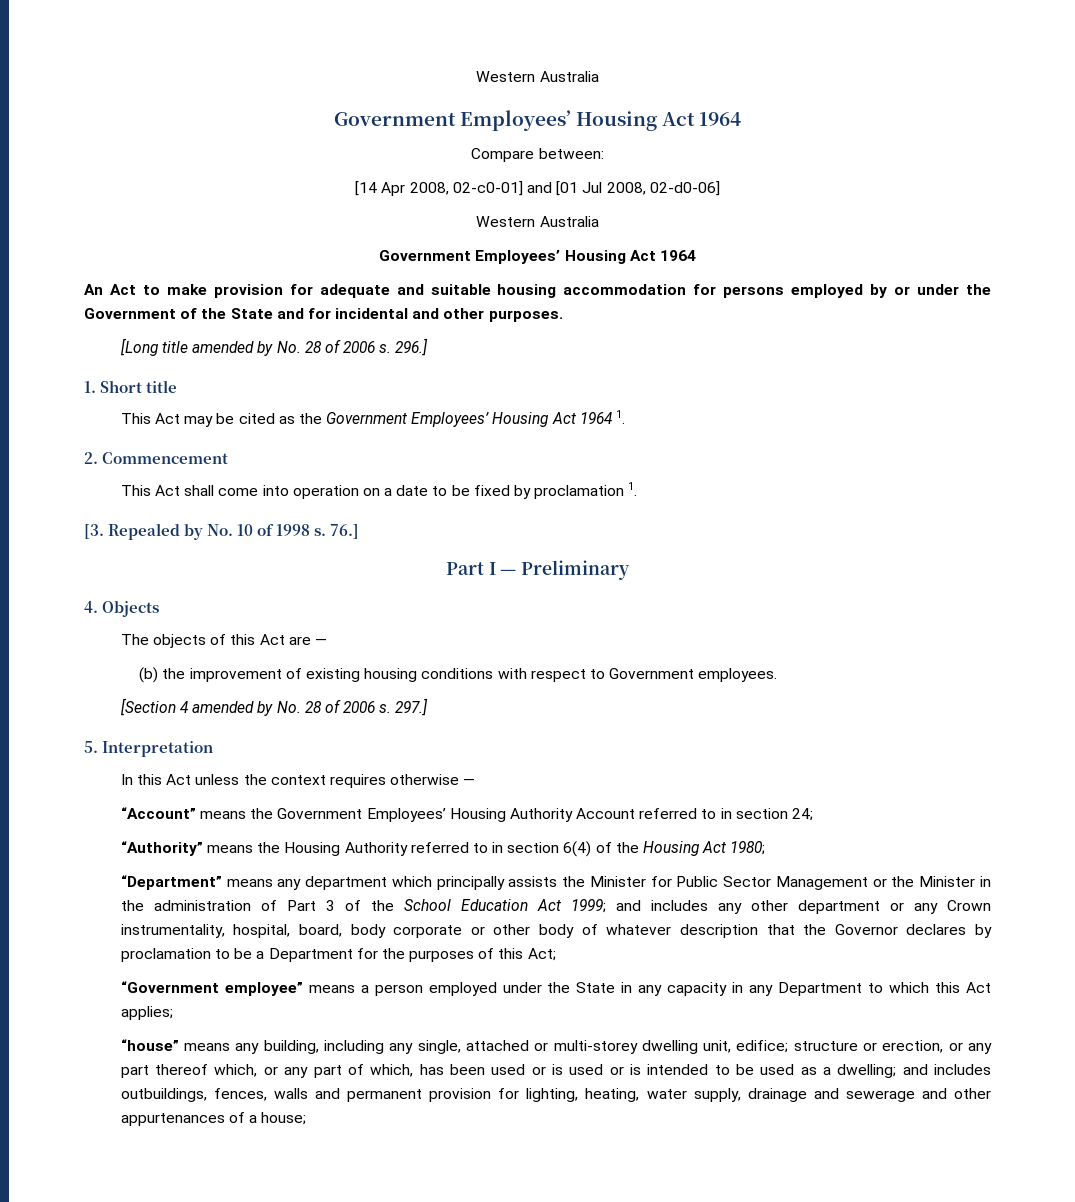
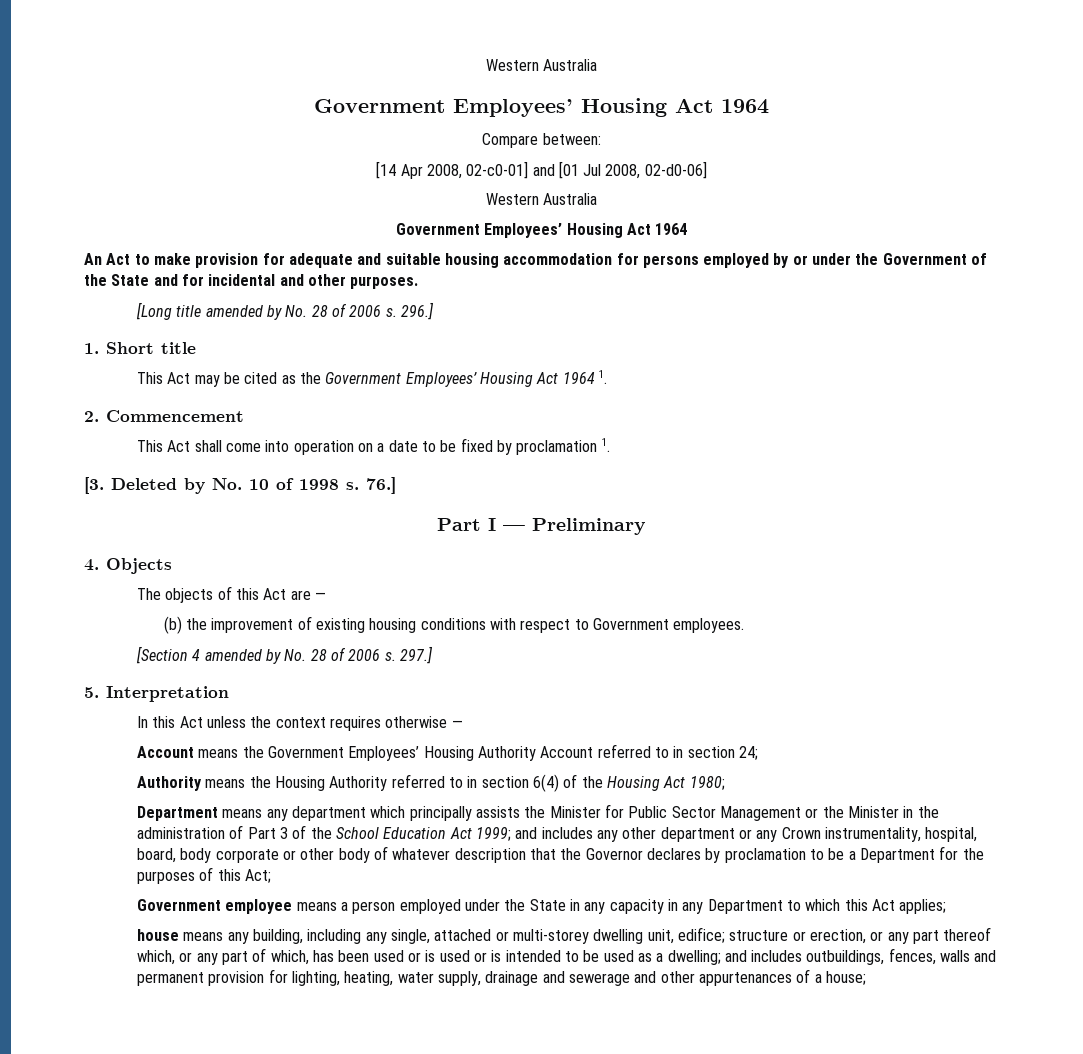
[108,523,181,540] Repealed -> [111,478,177,490] Deleted
[120,807,196,819] “Account” -> [137,746,195,758] Account
[120,841,203,856] “Authority” -> [137,776,203,791] Authority
[120,875,222,890] “Department” -> [137,806,219,821] Department
[120,981,303,996] “Government employee” -> [137,899,293,914] Government employee
[120,1039,179,1051] “house” -> [137,929,180,941] house

